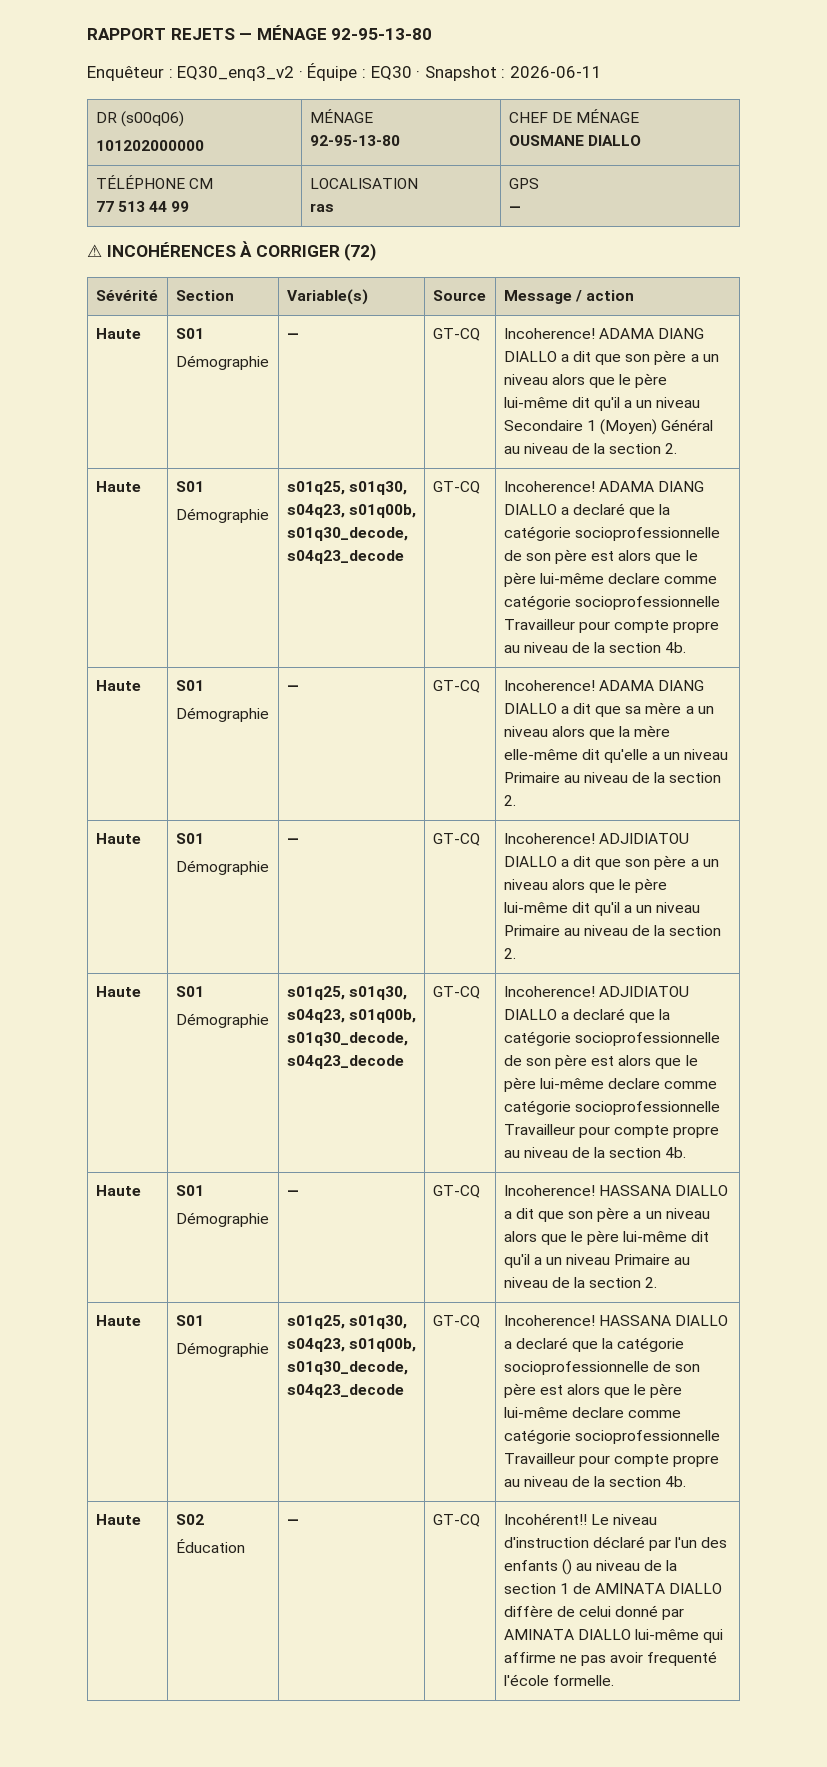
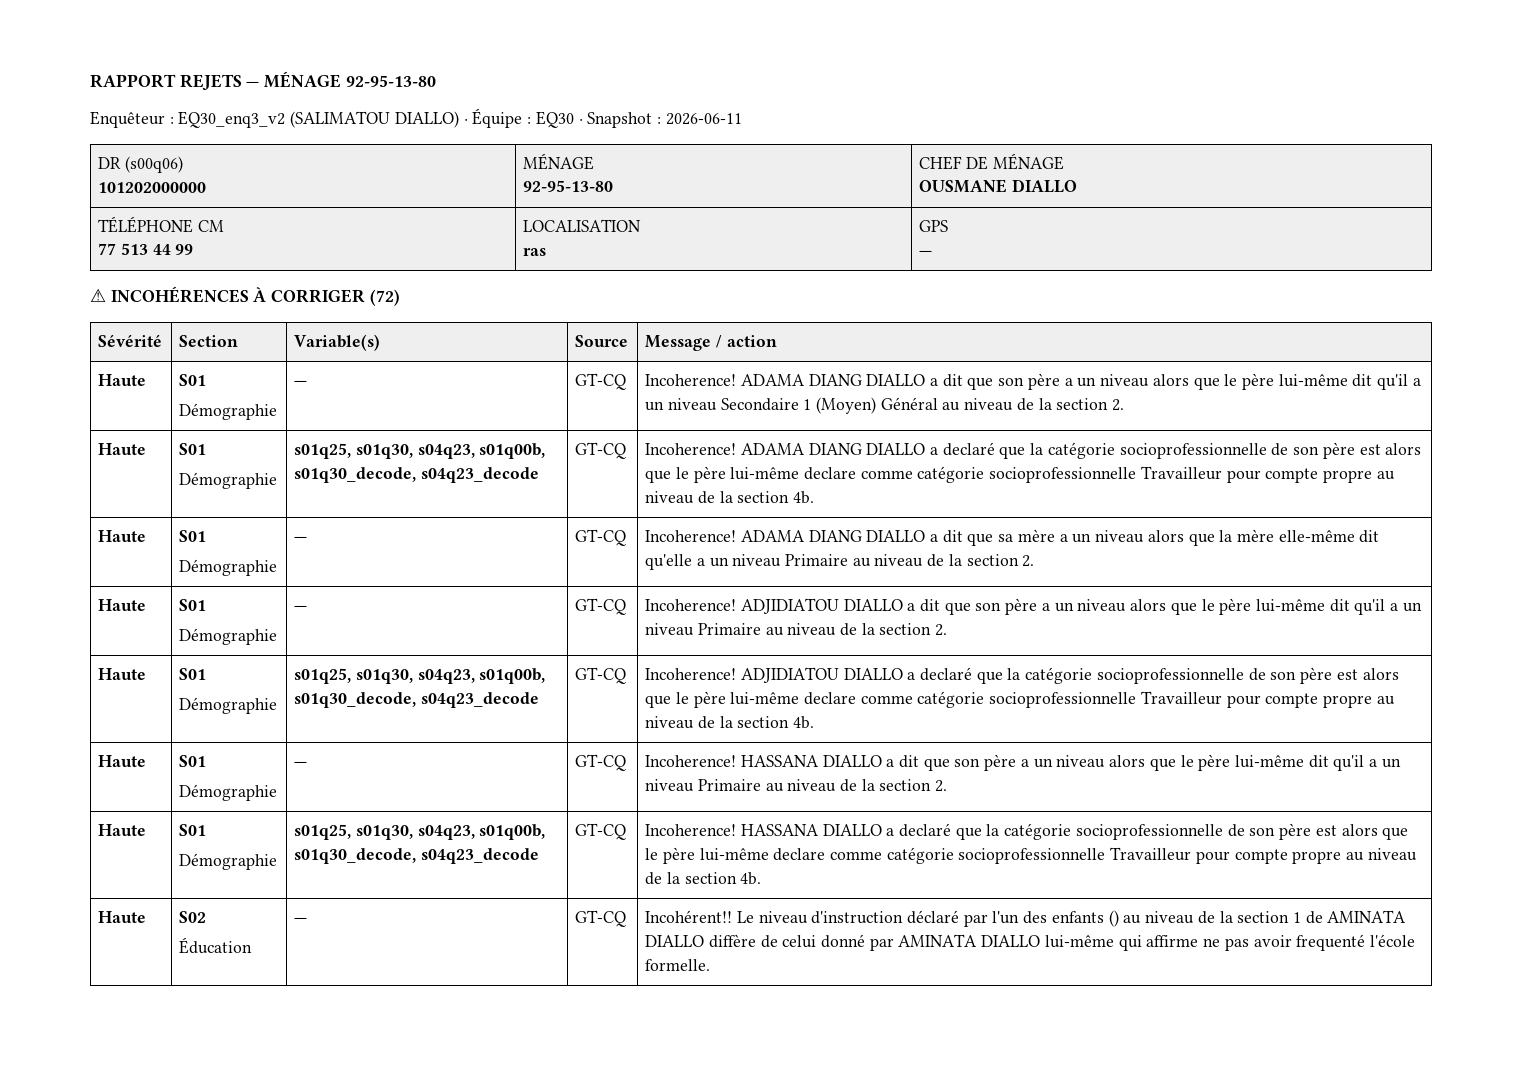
(295, 73) none -> [290,111,459,128] (SALIMATOU DIALLO)

